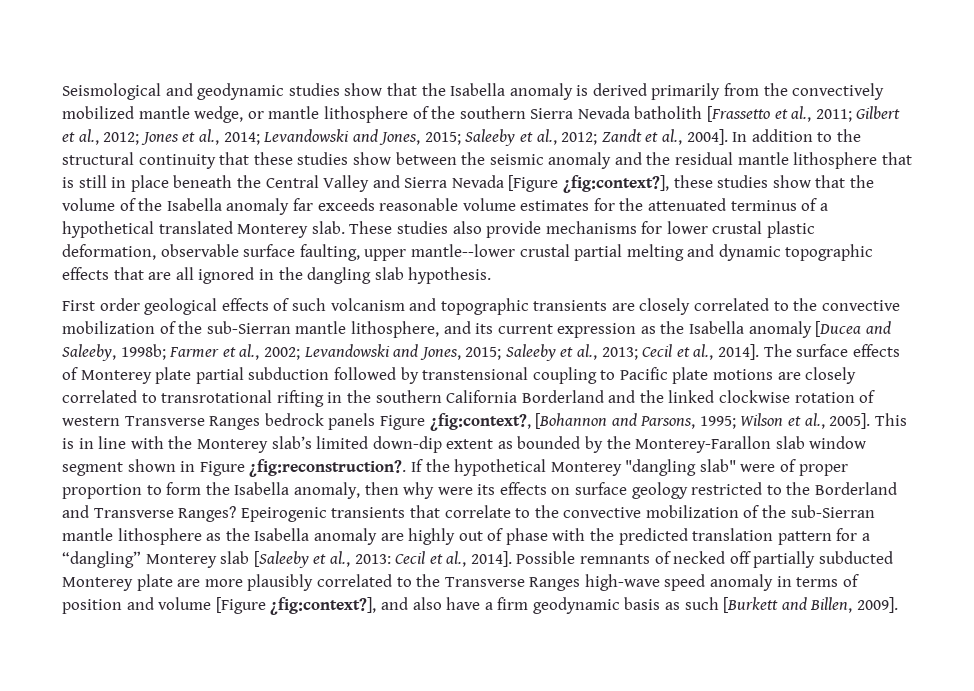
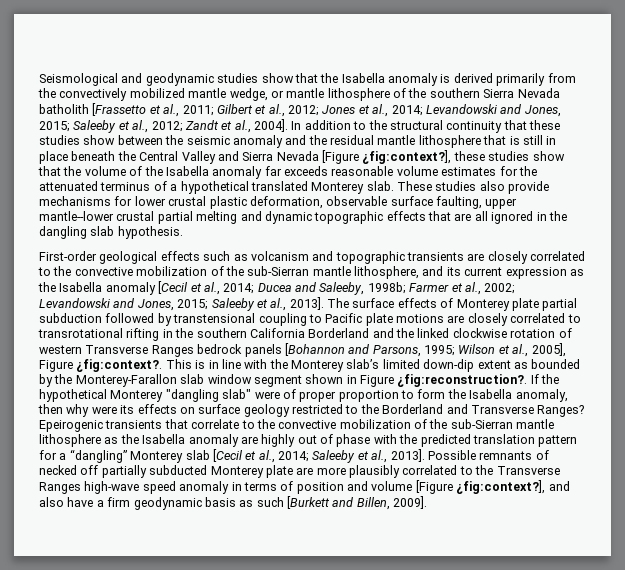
[62,298,326,315] First order geological effects of such -> [39,251,248,264] First-order geological effects such as
[815,321,862,337] [Ducea -> [158,281,292,295] [Cecil et al., 2014; Ducea
[601,344,760,360] 2013; Cecil et al., 2014]. -> [289,297,324,310] 2013].
[379,413,531,431] Figure ¿fig:context?, -> (282, 350) none
[829,413,871,429] 2005]. -> [531,343,566,357] [39,359,163,372] 2005], Figure ¿fig:context?.
[253,551,512,568] [Saleeby et al., 2013: Cecil et al., 2014]. -> [212,449,425,463] [Cecil et al., 2014; Saleeby et al., 2013].

